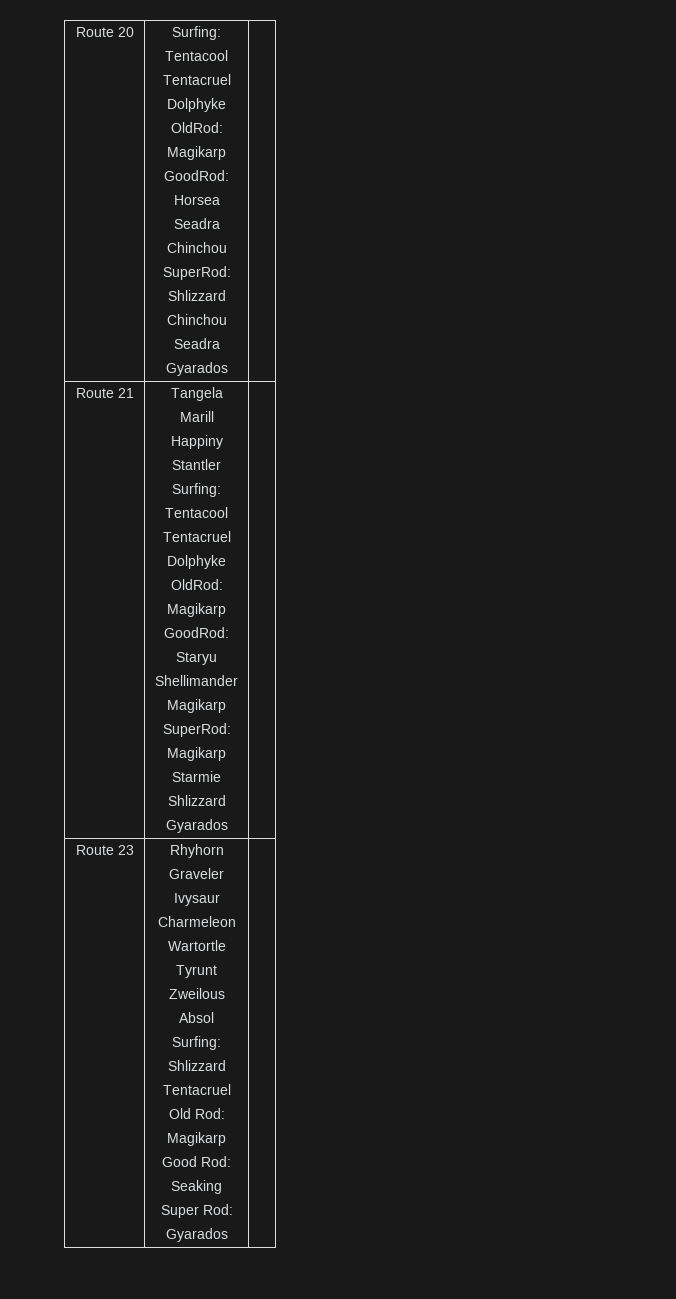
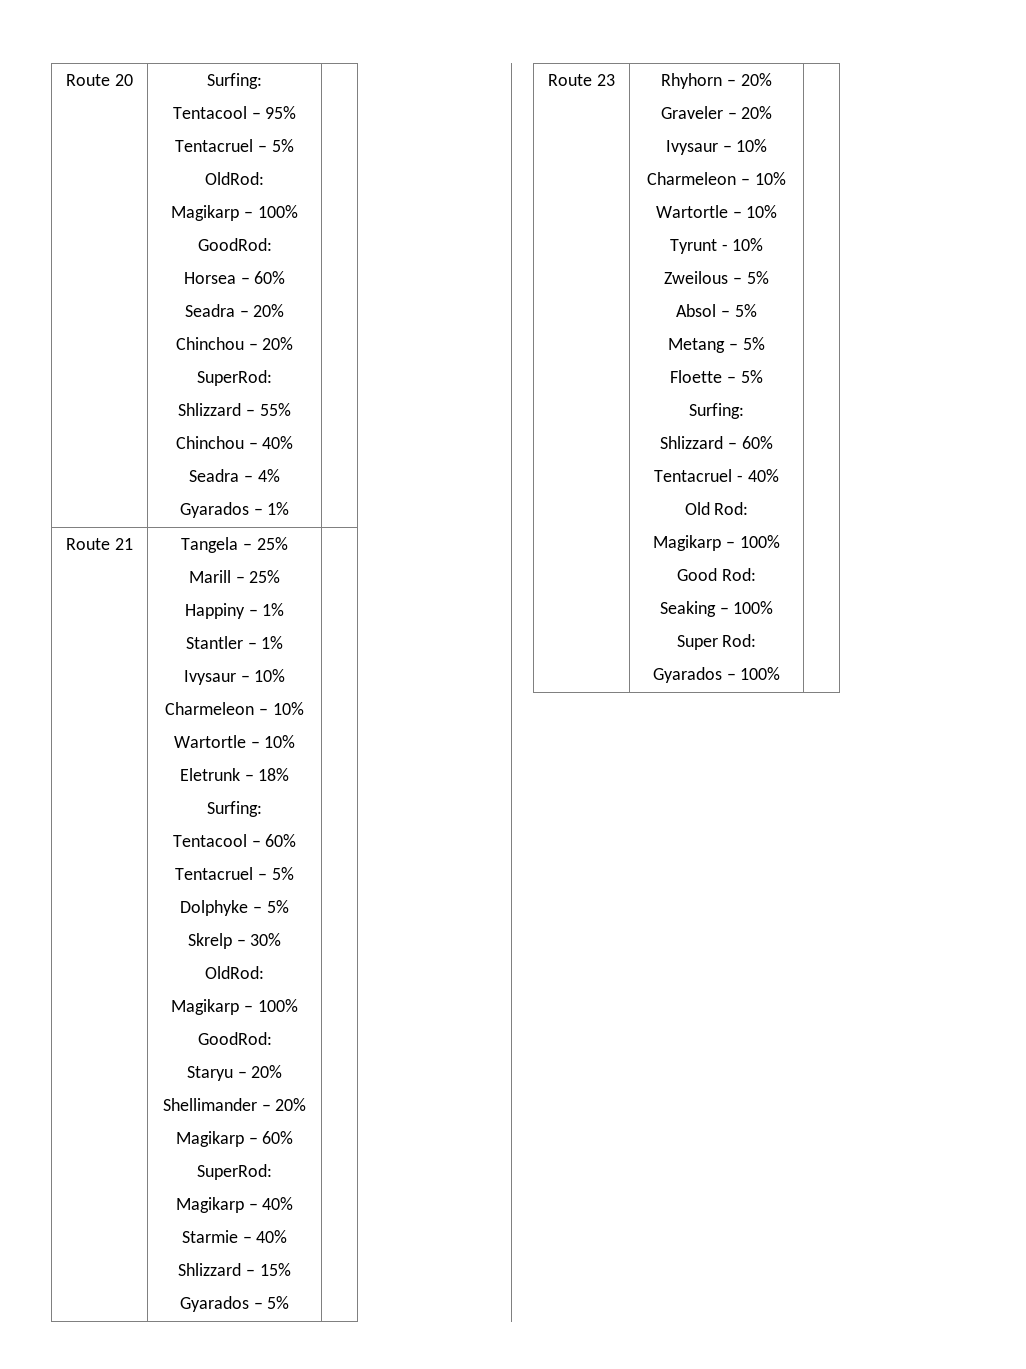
[162,74,231,85] [167,98,226,112] [170,122,223,133] [167,146,226,160] // Tentacruel // Dolphyke // OldRod: // Magikarp -> [251,106,297,119] [175,139,294,152] [205,172,264,185] [171,205,298,221] – 95% // Tentacruel – 5% // OldRod: // Magikarp – 100%
[173,218,220,229] [166,242,227,253] // Seadra // Chinchou -> [240,271,286,284] [184,304,285,317] [175,337,294,350] – 60% // Seadra – 20% // Chinchou – 20%
[166,314,227,325] [173,338,220,349] [165,362,228,376] // Chinchou // Seadra // Gyarados -> [245,403,291,416] [175,436,294,449] [189,469,280,482] [179,502,290,518] – 55% // Chinchou – 40% // Seadra – 4% // Gyarados – 1%
(223, 394) none -> [242,537,288,550] – 25%
(214, 416) none -> [235,570,281,583] – 25%
(223, 442) none -> [248,603,285,616] – 1%
[172,483,221,497] [165,507,228,518] [162,531,231,542] [167,555,226,569] [170,579,223,590] [167,603,226,617] // Surfing: // Tentacool // Tentacruel // Dolphyke // OldRod: // Magikarp -> [247,636,284,649] [183,669,286,685] [165,702,304,715] [173,735,296,748] [179,768,290,781] [207,801,262,817] [172,834,297,847] [175,867,294,880] [180,900,289,916] [187,933,282,949] [205,966,264,979] [171,999,298,1015] – 1% // Ivysaur – 10% // Charmeleon – 10% // Wartortle – 10% // Eletrunk – 18% // Surfing: // Tentacool – 60% // Tentacruel – 5% // Dolphyke – 5% // Skrelp – 30% // OldRod: // Magikarp – 100%
(217, 658) none -> [237,1065,283,1078] – 20%
[167,699,226,713] // Magikarp -> [261,1098,307,1111] [175,1131,294,1147] – 20% // Magikarp – 60%
(226, 754) none -> [248,1197,294,1210] – 40%
[167,795,226,806] [165,819,228,833] // Shlizzard // Gyarados -> [242,1230,288,1243] [178,1263,291,1276] [179,1296,290,1312] – 40% // Shlizzard – 15% // Gyarados – 5%
(224, 851) none -> [727,73,772,86] – 20%
[173,893,220,906] [157,916,236,927] [167,940,226,951] // Ivysaur // Charmeleon // Wartortle -> [727,106,773,119] [665,139,768,155] [647,172,786,185] [655,205,778,218] – 20% // Ivysaur – 10% // Charmeleon – 10% // Wartortle – 10%
(217, 971) none -> [721,238,764,251] - 10%
(225, 993) none -> [733,271,769,284] – 5%
(214, 1017) none -> [721,304,757,317] [668,337,765,353] [670,370,763,383] – 5% // Metang – 5% // Floette – 5%
[162,1084,231,1095] // Tentacruel -> [728,436,773,449] [654,469,779,482] – 60% // Tentacruel - 40%
(226, 1139) none -> [726,535,780,548] – 100%
(222, 1187) none -> [719,601,774,614] – 100%
(228, 1235) none -> [726,667,781,680] – 100%

